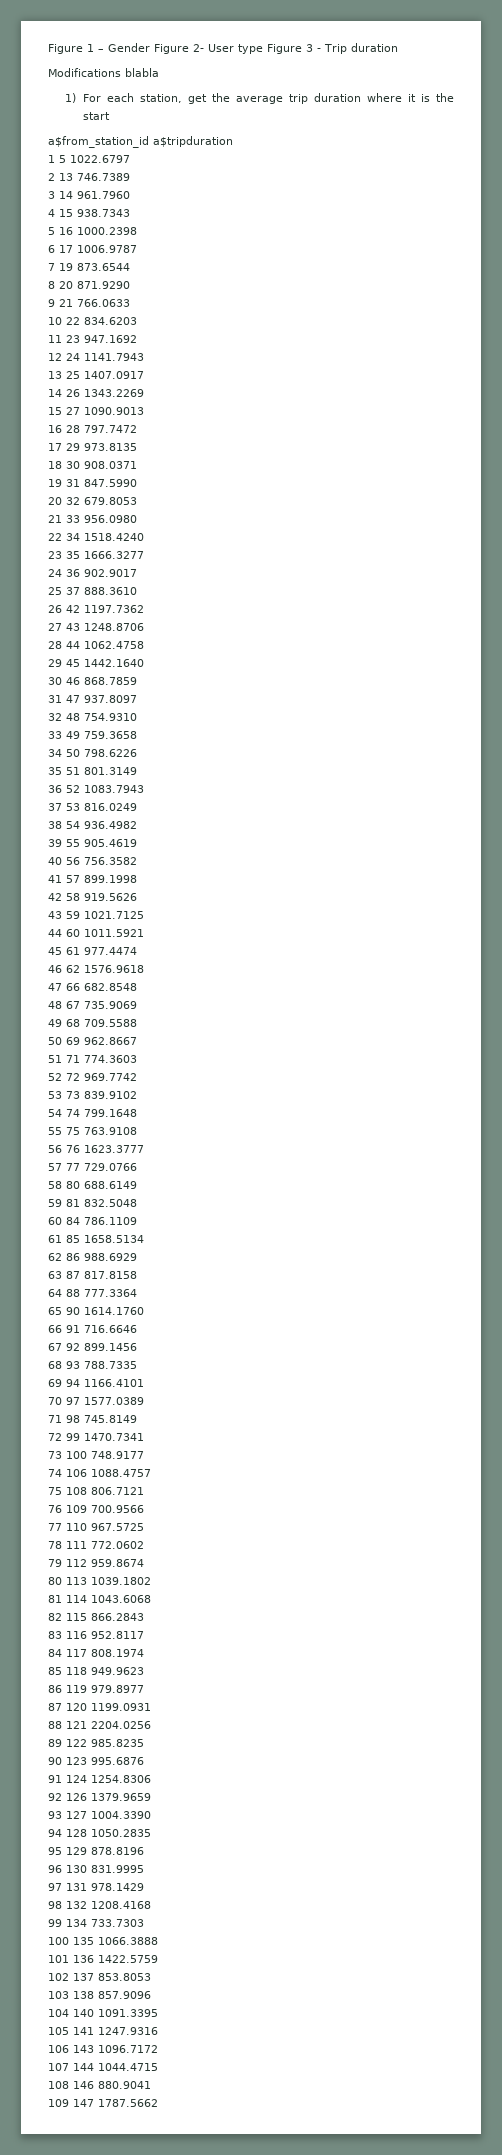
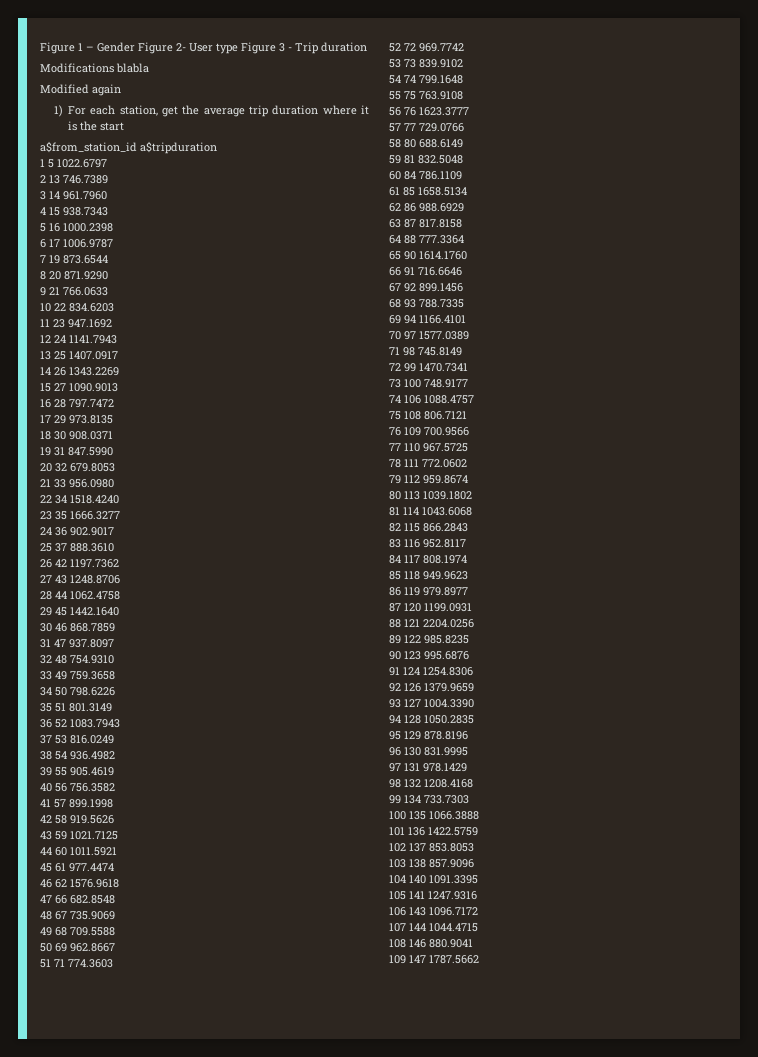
(159, 72) none -> [40,84,121,96] // Modified again

